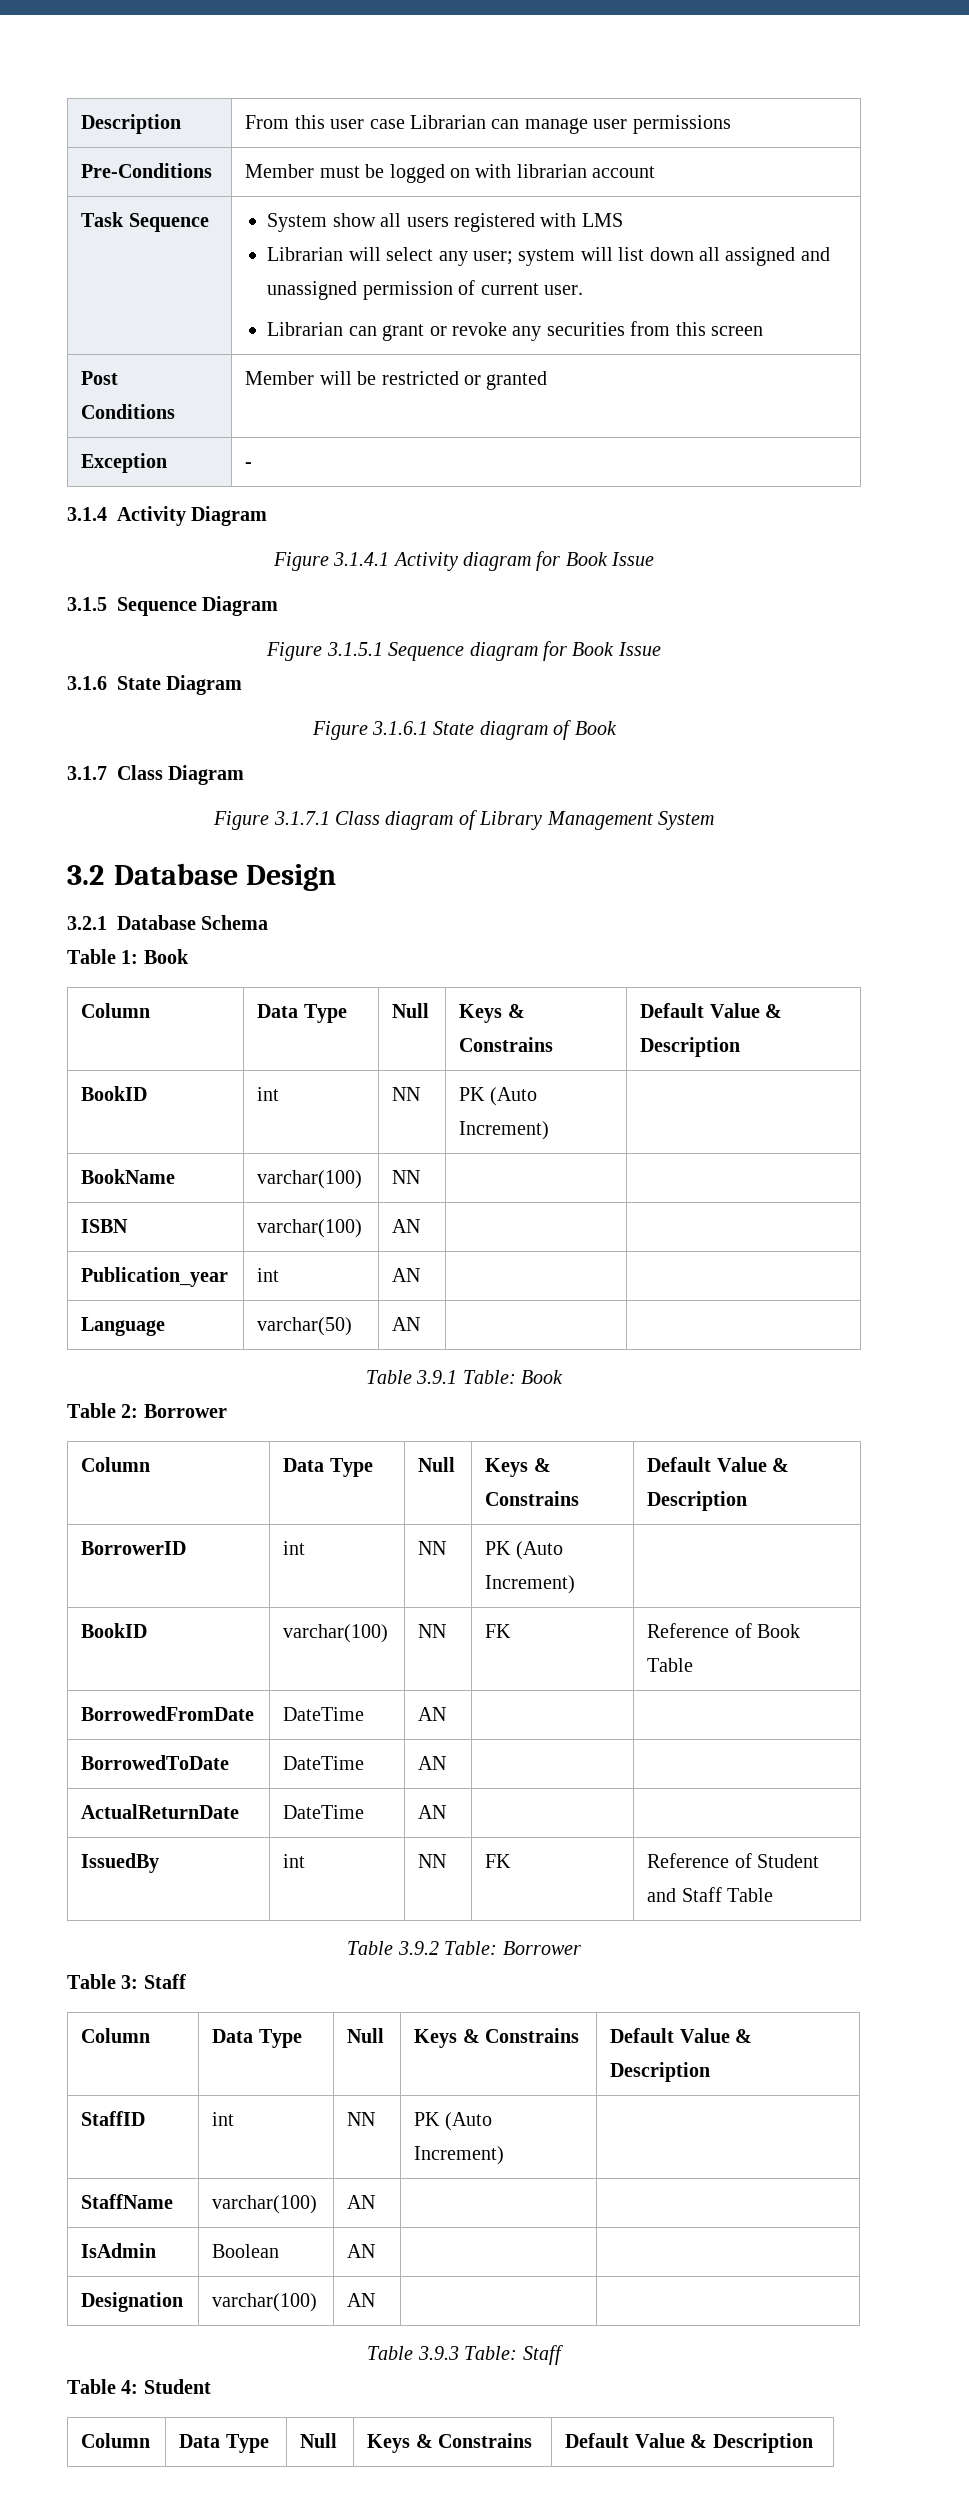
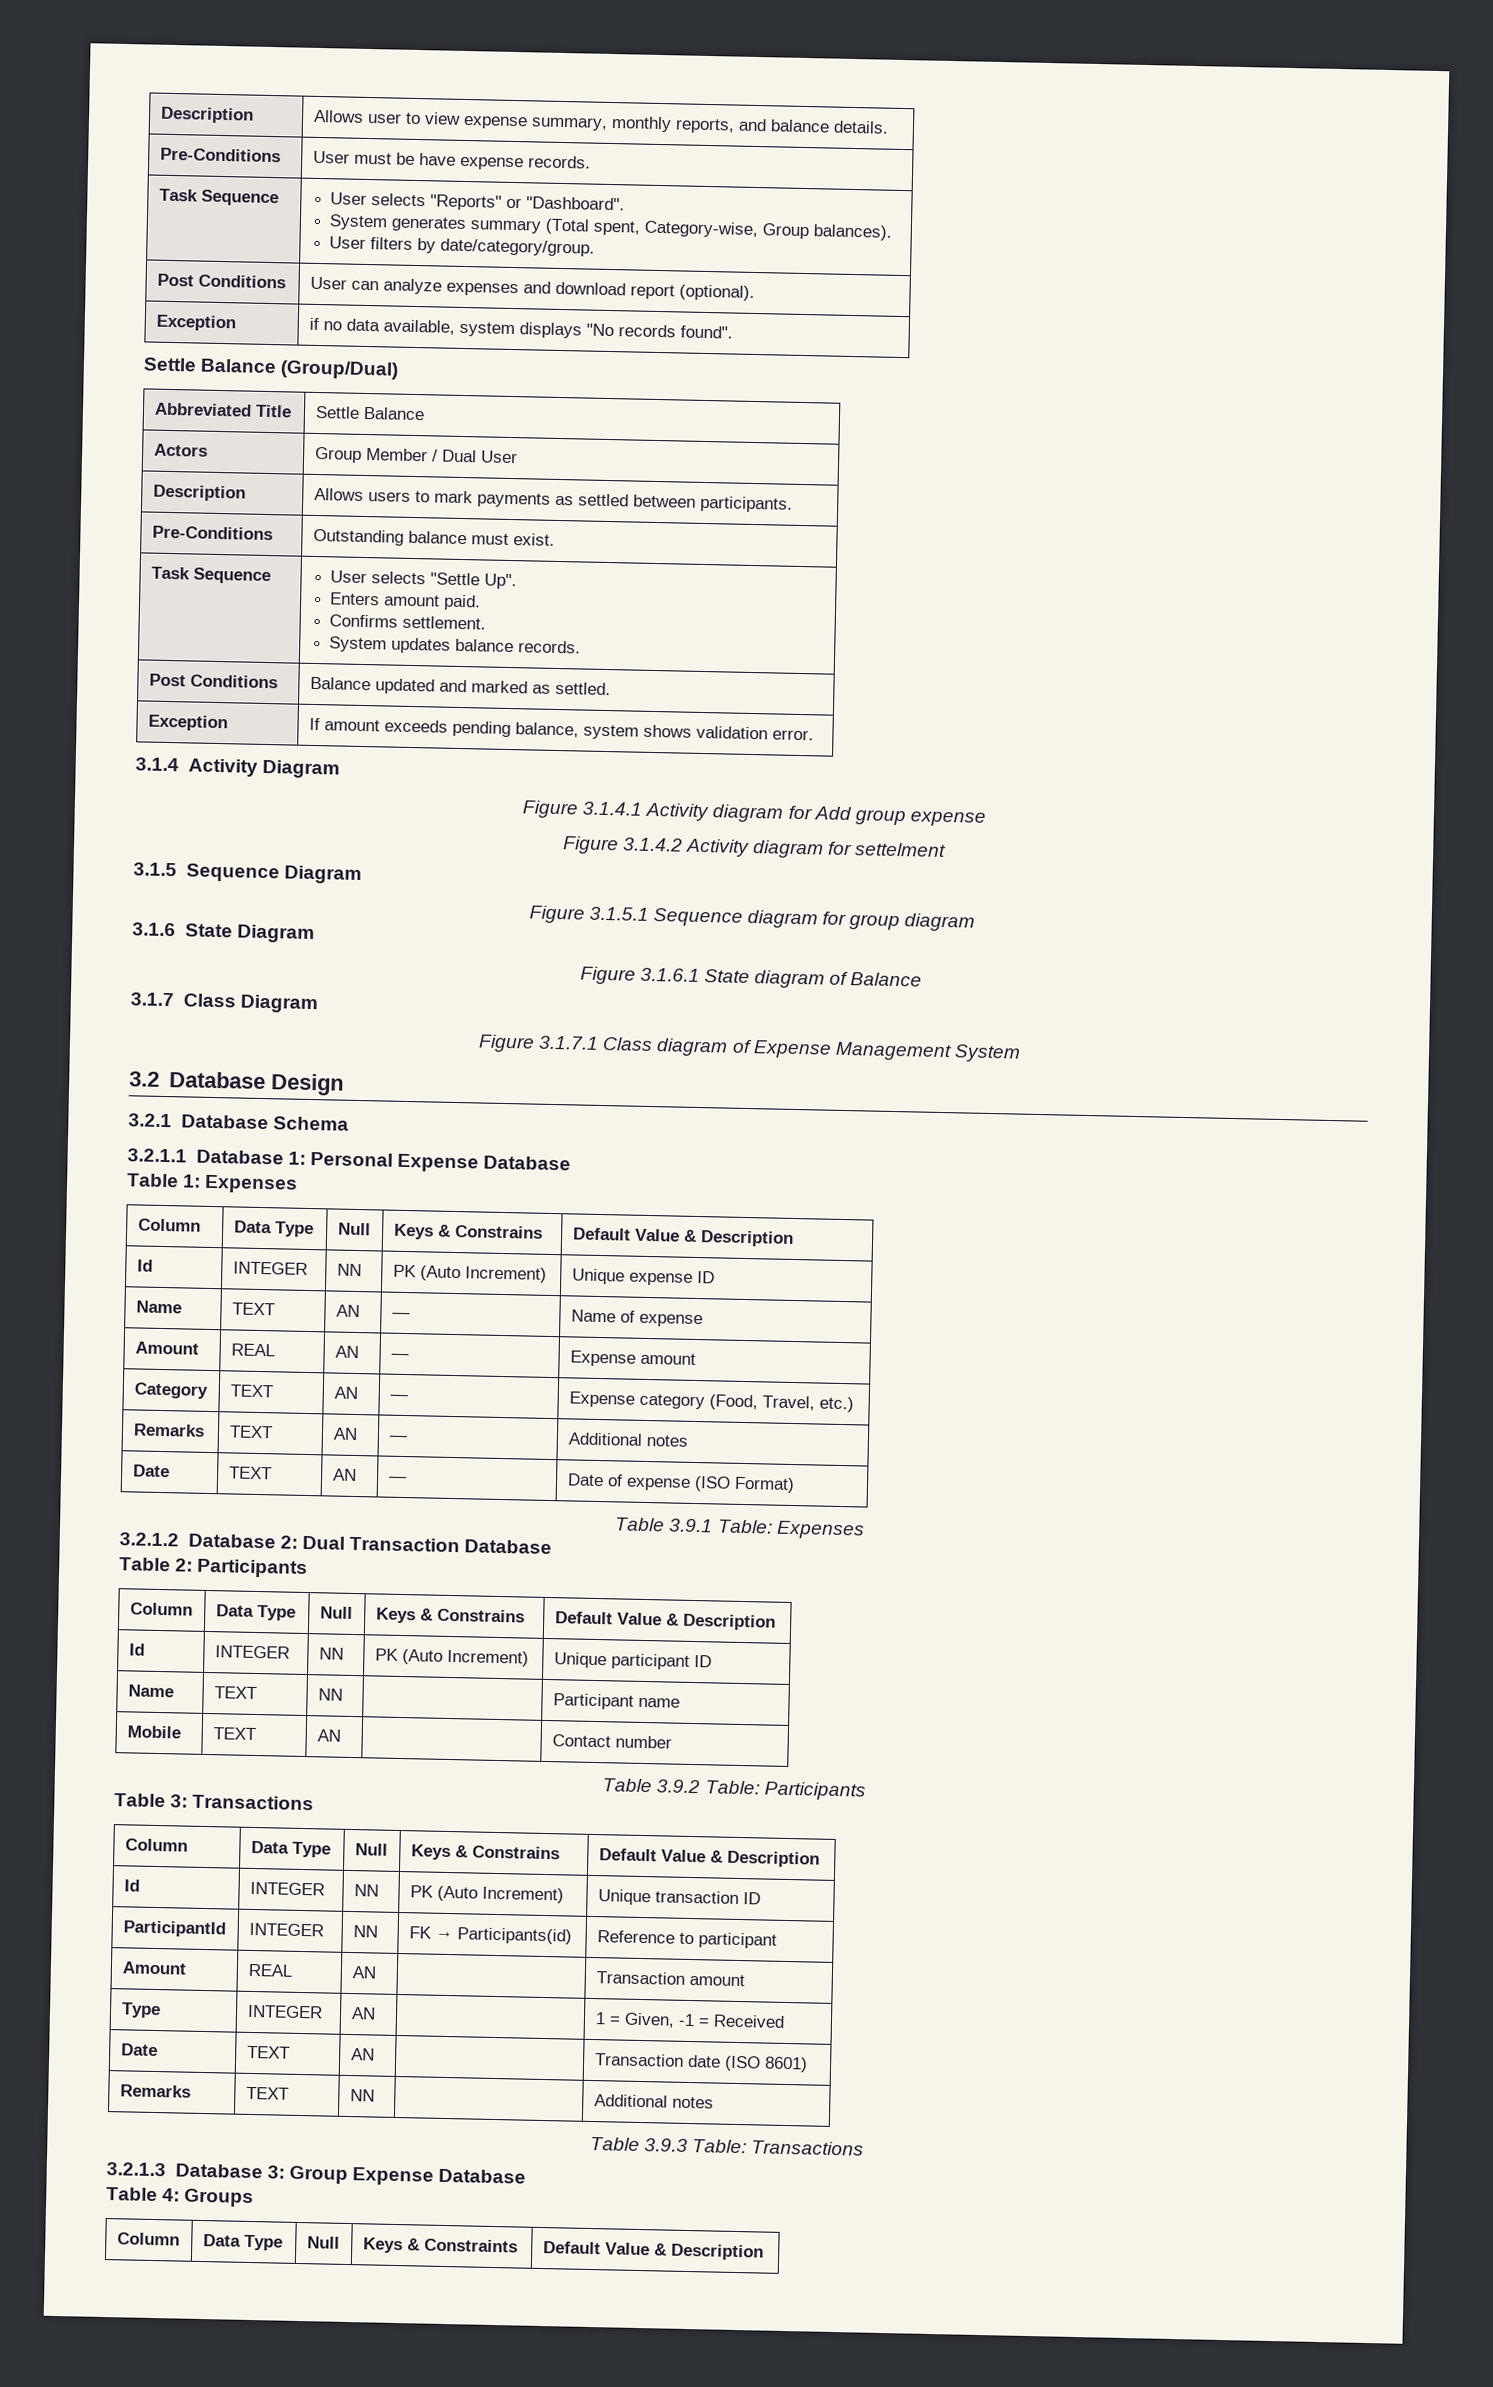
[81,114,182,134] [245,115,731,134] [81,163,213,178] [245,164,315,178] Description | From this user case Librarian can manage user permissions // Pre-Conditions | Member -> [159,106,254,124] [312,109,889,134] [159,147,281,163] [312,150,350,164] Description | Allows user to view expense summary, monthly reports, and balance details. // Pre-Conditions | User
[389,164,656,183] [81,212,209,232] [267,213,623,232] [267,247,830,266] [267,280,584,300] [267,321,764,341] [81,371,119,385] [81,404,176,419] [245,371,548,390] [81,453,168,473] [245,462,253,468] logged on with librarian account // Task Sequence | System show all users registered with LMS // Librarian will select any user; system will list down all assigned and unassigned permission of current user. // Librarian can grant or revoke any securities from this screen // Post Conditions | Member will be restricted or granted // Exception | - -> [418,153,591,171] [158,188,279,207] [330,192,626,211] [329,214,893,241] [329,236,596,257] [156,273,286,289] [309,276,755,301] [155,314,236,332] [308,317,733,339] [143,357,400,380] [153,402,292,418] [314,405,425,421] [153,443,208,457] [313,446,518,464] [152,484,246,502] [313,487,793,513] [151,525,273,541] [312,528,555,546] [150,566,271,585] [330,570,518,590] [330,592,482,611] [329,614,487,630] [329,636,582,654] [148,673,278,689] [309,676,611,696] [147,714,228,732] [308,717,814,741] have expense records. // Task Sequence | User selects "Reports" or "Dashboard". // System generates summary (Total spent, Category-wise, Group balances). // User filters by date/category/group. // Post Conditions | User can analyze expenses and download report (optional). // Exception | if no data available, system displays "No records found". // Settle Balance (Group/Dual) // Abbreviated Title | Settle Balance // Actors | Group Member / Dual User // Description | Allows users to mark payments as settled between participants. // Pre-Conditions | Outstanding balance must exist. // Task Sequence | User selects "Settle Up". // Enters amount paid. // Confirms settlement. // System updates balance records. // Post Conditions | Balance updated and marked as settled. // Exception | If amount exceeds pending balance, system shows validation error.
[565,552,655,566] Book Issue -> [813,806,986,827] [561,836,947,859] Add group expense // Figure 3.1.4.2 Activity diagram for settelment
[572,642,661,656] Book Issue -> [849,913,976,932] group diagram
[574,721,617,735] Book -> [850,972,923,987] Balance
[479,811,543,830] Library -> [752,1040,832,1059] Expense
(269, 922) none -> [127,1148,572,1173] // 3.2.1.1 Database 1: Personal Expense Database
[143,949,189,964] Book -> [204,1174,299,1194] Expenses
[81,1086,148,1101] [257,1087,280,1101] [392,1087,421,1101] [459,1087,537,1106] [459,1121,550,1140] [81,1169,176,1184] [257,1170,363,1189] [392,1170,421,1184] [81,1219,129,1233] [257,1219,363,1238] [392,1219,421,1233] [81,1267,229,1287] [257,1268,280,1282] [392,1268,421,1282] [81,1317,166,1336] [257,1317,353,1336] [392,1317,421,1331] [365,1370,564,1384] BookID | int | NN | PK (Auto Increment) | // BookName | varchar(100) | NN | | // ISBN | varchar(100) | AN | | // Publication_year | int | AN | | // Language | varchar(50) | AN | | // Table 3.9.1 Table: Book -> [136,1259,153,1272] [232,1261,308,1275] [336,1263,362,1277] [392,1264,547,1283] [571,1268,715,1286] [135,1300,182,1314] [231,1302,275,1316] [335,1304,360,1318] [391,1312,410,1319] [570,1309,703,1328] [134,1341,199,1355] [230,1343,275,1357] [334,1345,359,1359] [390,1353,409,1360] [569,1350,696,1367] [133,1382,208,1399] [229,1384,273,1398] [333,1386,358,1400] [389,1394,408,1401] [568,1391,854,1413] [132,1423,205,1437] [228,1425,273,1439] [332,1427,358,1441] [388,1435,407,1442] [567,1432,688,1447] [132,1464,170,1478] [228,1466,272,1480] [332,1468,357,1482] [387,1476,407,1483] [566,1473,795,1494] [615,1517,865,1540] [119,1532,553,1555] Id | INTEGER | NN | PK (Auto Increment) | Unique expense ID // Name | TEXT | AN | — | Name of expense // Amount | REAL | AN | — | Expense amount // Category | TEXT | AN | — | Expense category (Food, Travel, etc.) // Remarks | TEXT | AN | — | Additional notes // Date | TEXT | AN | — | Date of expense (ISO Format) // Table 3.9.1 Table: Expenses // 3.2.1.2 Database 2: Dual Transaction Database
[143,1404,227,1418] Borrower -> [197,1558,309,1579] Participants
[81,1541,187,1555] [283,1541,306,1555] [418,1541,447,1555] [485,1541,563,1560] [485,1575,576,1594] [81,1623,148,1638] [283,1624,389,1643] [418,1624,447,1638] [485,1624,512,1638] [647,1623,801,1638] [647,1658,694,1672] [81,1706,255,1721] [283,1707,365,1721] [418,1707,447,1721] [81,1755,230,1770] [283,1756,365,1770] [418,1756,447,1770] [81,1804,240,1819] [283,1805,365,1819] [418,1805,447,1819] [81,1853,160,1873] [283,1854,306,1868] [418,1854,447,1868] [485,1854,512,1868] [647,1853,820,1868] [647,1887,774,1902] BorrowerID | int | NN | PK (Auto Increment) | // BookID | varchar(100) | NN | FK | Reference of Book Table // BorrowedFromDate | DateTime | AN | | // BorrowedToDate | DateTime | AN | | // ActualReturnDate | DateTime | AN | | // IssuedBy | int | NN | FK | Reference of Student and Staff Table -> [128,1643,145,1656] [214,1645,290,1659] [318,1647,344,1660] [374,1648,529,1667] [553,1652,712,1670] [127,1684,174,1698] [213,1686,257,1700] [317,1688,343,1701] [552,1693,680,1710] [126,1725,181,1739] [212,1727,256,1741] [316,1729,341,1742] [551,1734,672,1749] Id | INTEGER | NN | PK (Auto Increment) | Unique participant ID // Name | TEXT | NN | | Participant name // Mobile | TEXT | AN | | Contact number
[502,1941,581,1955] Borrower -> [763,1781,866,1801] Participants
[143,1974,186,1989] Staff -> [192,1794,315,1811] Transactions
[81,2111,146,2126] [212,2112,235,2126] [347,2112,376,2126] [414,2112,492,2131] [414,2146,505,2165] [81,2194,174,2209] [212,2195,318,2214] [347,2195,376,2209] [81,2243,157,2258] [212,2244,280,2258] [347,2244,376,2258] [81,2292,184,2312] [212,2293,318,2312] [347,2293,376,2307] [367,2345,563,2365] StaffID | int | NN | PK (Auto Increment) | // StaffName | varchar(100) | AN | | // IsAdmin | Boolean | AN | | // Designation | varchar(100) | AN | | // Table 3.9.3 Table: Staff -> [123,1879,140,1892] [249,1881,325,1896] [353,1884,379,1897] [409,1885,564,1904] [597,1889,761,1906] [122,1920,226,1938] [248,1922,324,1937] [352,1925,378,1938] [408,1926,572,1945] [596,1930,777,1949] [121,1961,187,1975] [247,1963,293,1977] [351,1966,377,1979] [595,1971,745,1987] [120,2002,161,2019] [246,2004,323,2019] [350,2007,376,2020] [594,2012,785,2028] [120,2043,158,2057] [246,2045,290,2059] [350,2048,375,2061] [594,2053,808,2073] [119,2084,191,2098] [245,2086,289,2100] [349,2089,375,2102] [593,2094,714,2109] [589,2136,865,2156] [106,2162,527,2186] Id | INTEGER | NN | PK (Auto Increment) | Unique transaction ID // ParticipantId | INTEGER | NN | FK → Participants(id) | Reference to participant // Amount | REAL | AN | | Transaction amount // Type | INTEGER | AN | | 1 = Given, -1 = Received // Date | TEXT | AN | | Transaction date (ISO 8601) // Remarks | TEXT | NN | | Additional notes // Table 3.9.3 Table: Transactions // 3.2.1.3 Database 3: Group Expense Database
[143,2379,211,2394] [81,2433,151,2448] [179,2434,269,2453] [300,2433,338,2448] [367,2433,533,2453] Student // Column | Data Type | Null | Keys & Constrains -> [184,2188,255,2208] [116,2232,180,2246] [202,2234,283,2251] [306,2236,340,2249] [362,2237,518,2254] Groups // Column | Data Type | Null | Keys & Constraints

